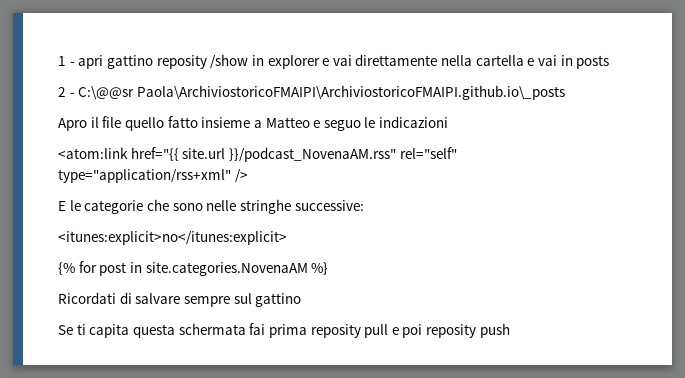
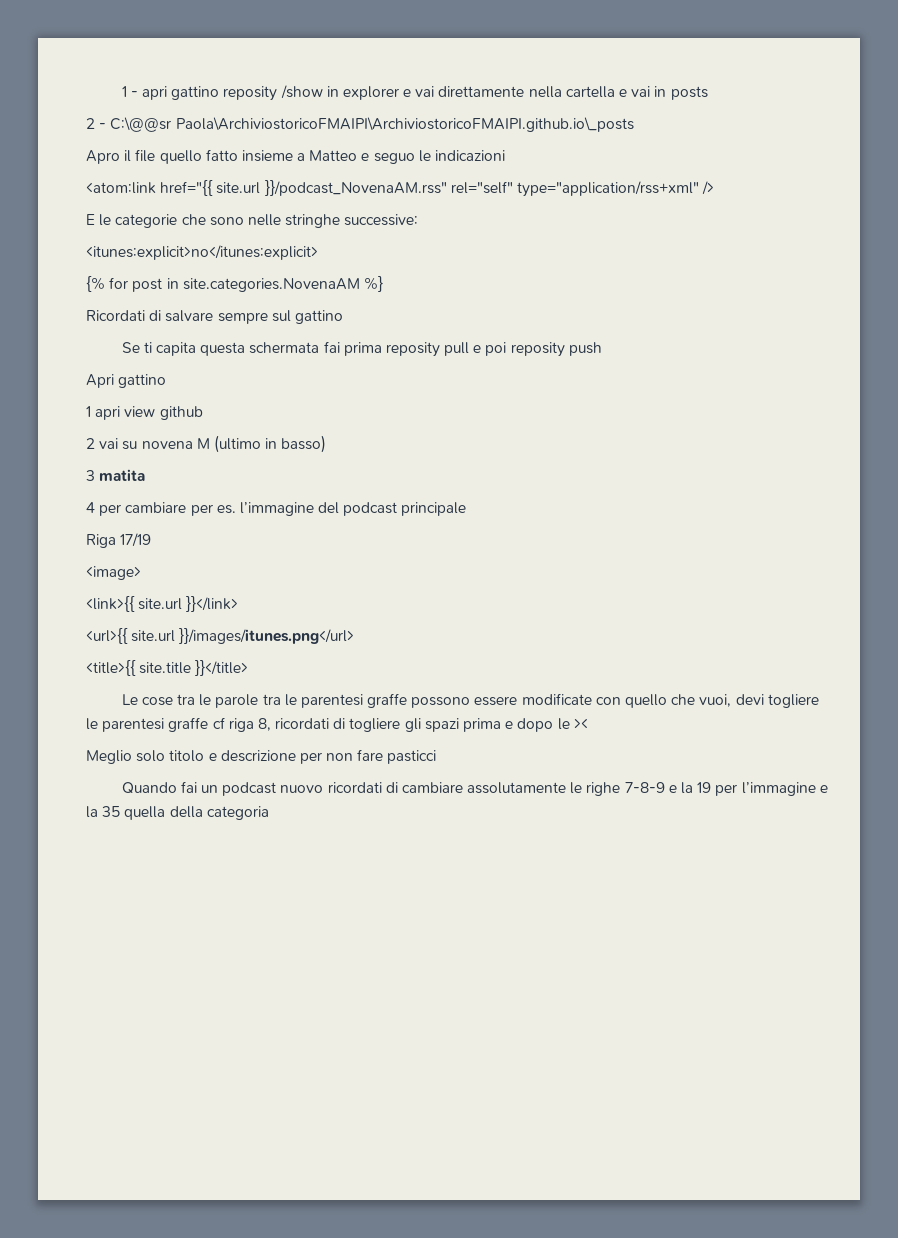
(510, 330) none -> [86,374,167,388] [86,406,203,420] [86,435,327,453] [86,469,146,481] [86,502,467,516] [86,533,152,548] [86,566,141,580] [86,596,239,612] [86,628,355,644] [86,660,249,676] [121,693,819,708] [86,717,588,732] [86,749,437,764] [121,781,828,796] [86,806,269,820] // Apri gattino // 1 apri view github // 2 vai su novena M (ultimo in basso) // 3 matita // 4 per cambiare per es. l’immagine del podcast principale // Riga 17/19 // <image> // <link>{{ site.url }}</link> // <url>{{ site.url }}/images/itunes.png</url> // <title>{{ site.title }}</title> // Le cose tra le parole tra le parentesi graffe possono essere modificate con quello che vuoi, devi togliere le parentesi graffe cf riga 8, ricordati di togliere gli spazi prima e dopo le >< // Meglio solo titolo e descrizione per non fare pasticci // Quando fai un podcast nuovo ricordati di cambiare assolutamente le righe 7-8-9 e la 19 per l’immagine e la 35 quella della categoria

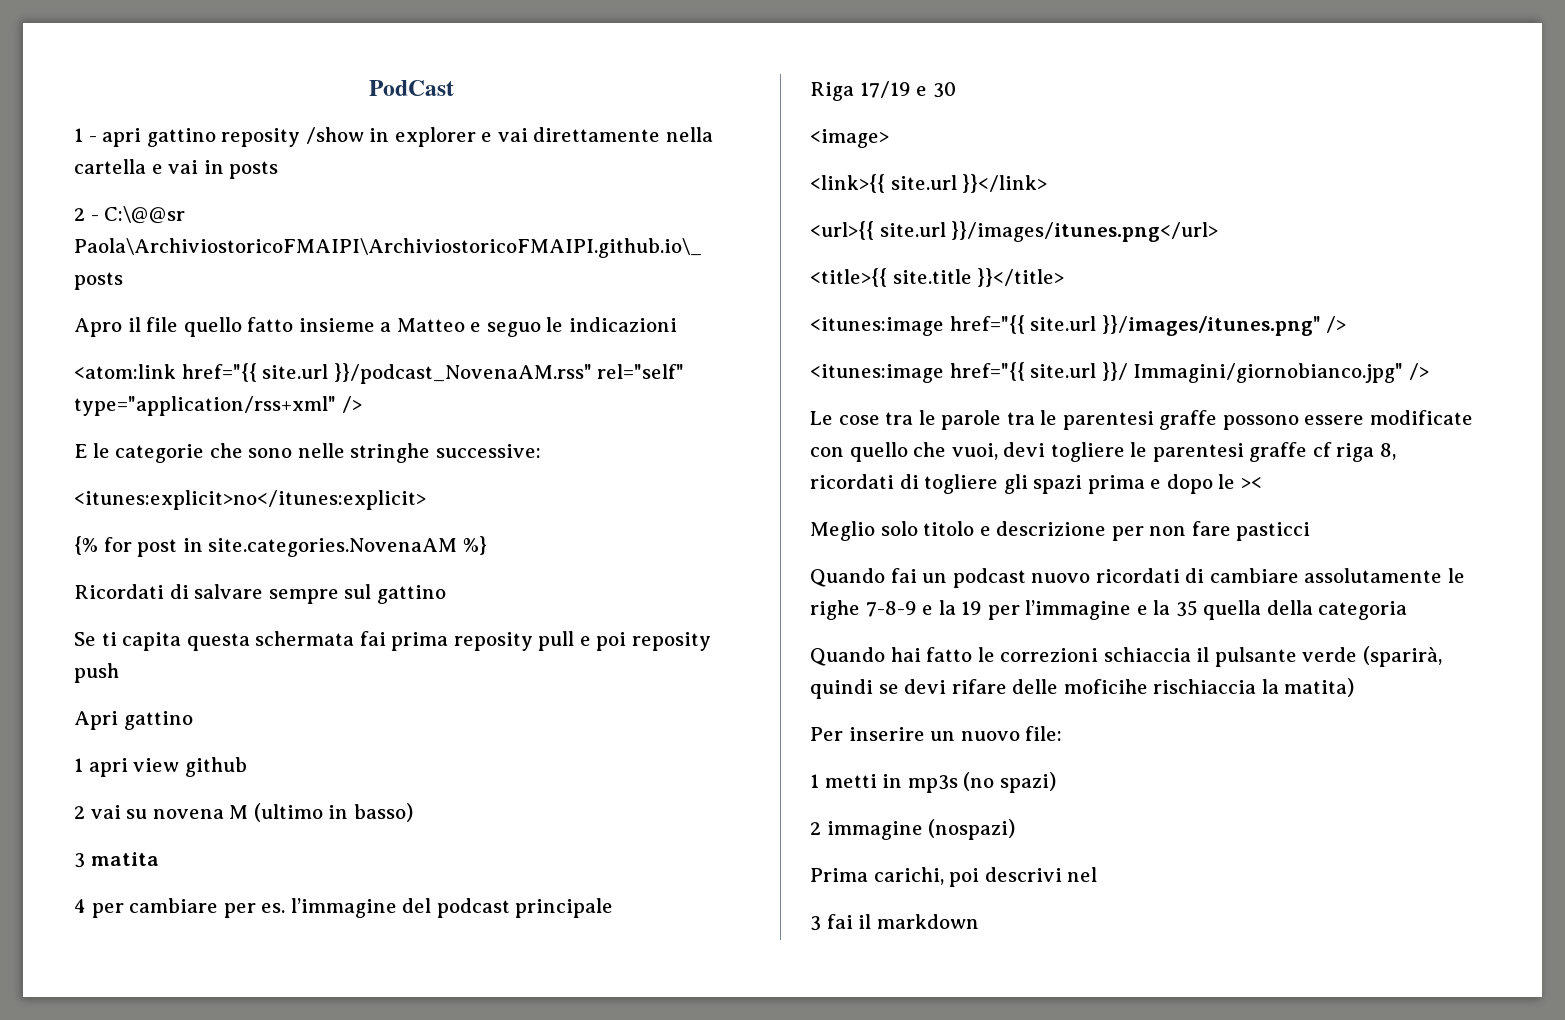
(121, 91) none -> [369,80,454,96] PodCast //
(152, 540) none -> [916,82,956,98] e 30
(249, 668) none -> [810,315,1347,336] [810,362,1429,383] // <itunes:image href="{{ site.url }}/images/itunes.png" /> // <itunes:image href="{{ site.url }}/ Immagini/giornobianco.jpg" />
(269, 813) none -> [810,646,1442,667] [810,678,1355,699] [810,726,1063,741] [810,772,1056,793] [810,819,1016,840] [810,867,1098,887] [810,914,979,931] // Quando hai fatto le correzioni schiaccia il pulsante verde (sparirà, quindi se devi rifare delle moficihe rischiaccia la matita) // Per inserire un nuovo file: // 1 metti in mp3s (no spazi) // 2 immagine (nospazi) // Prima carichi, poi descrivi nel // 3 fai il markdown

